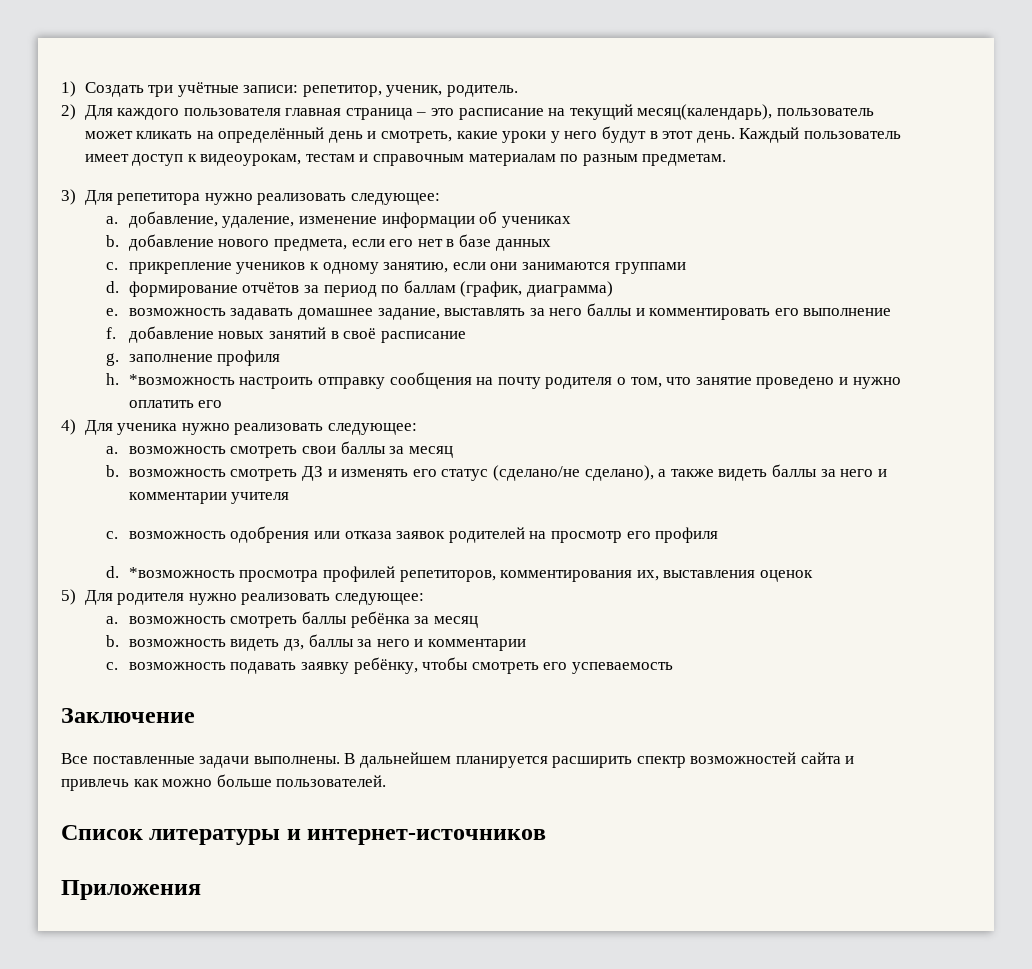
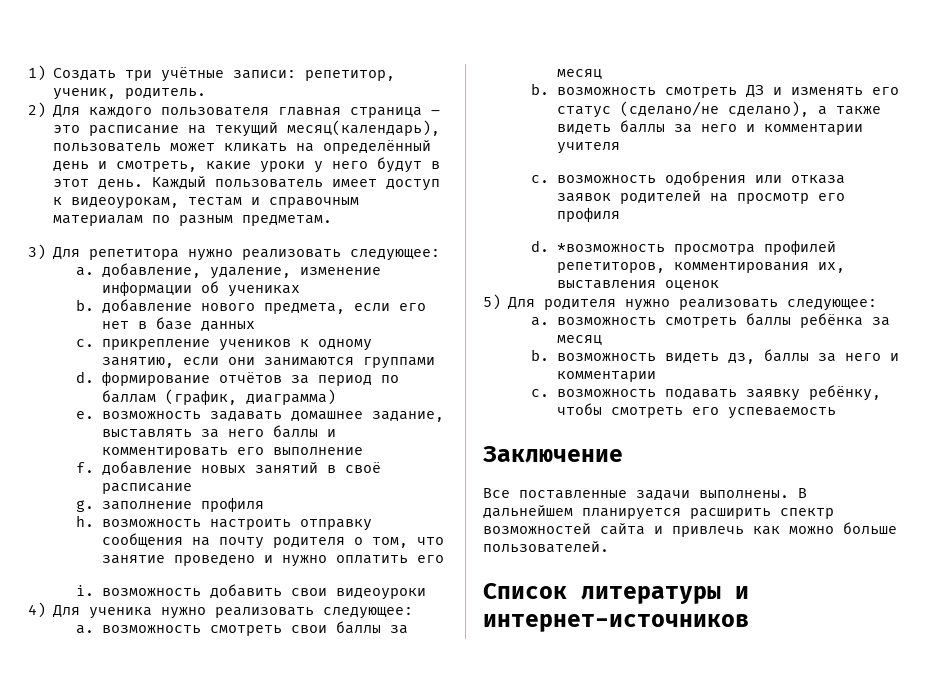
[128,374,235,385] *возможность -> [101,519,201,527] возможность
(223, 404) none -> [76,584,426,600] // i. возможность добавить свои видеоуроки
[61,880,201,900] // Приложения -> (749, 623) none

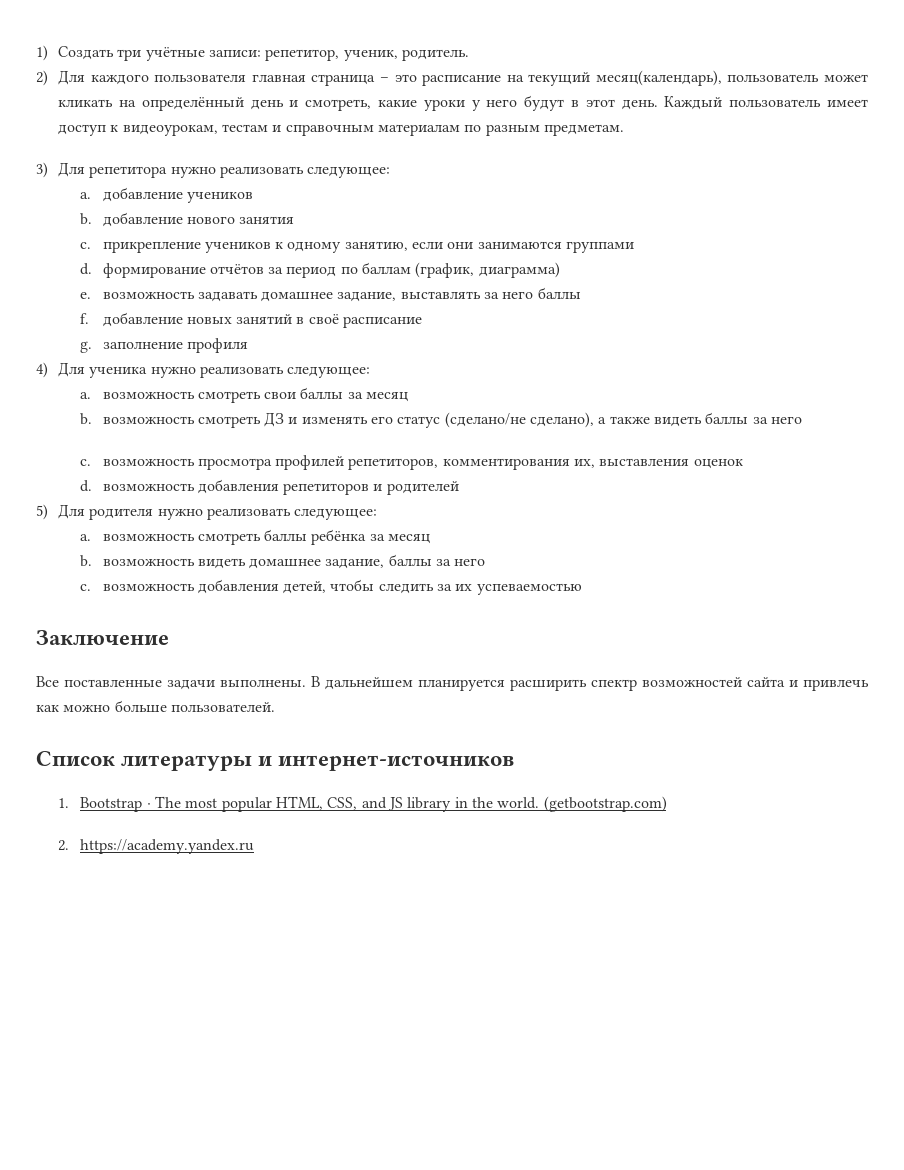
[101,263,381,279] [101,281,300,297] [76,299,426,314] [101,317,255,331] добавление, удаление, изменение информации об учениках // b. добавление нового предмета, если его нет в базе данных -> [102,187,253,203] [80,212,295,227] добавление учеников // b. добавление нового занятия
[326,429,336,437] [101,447,363,458] и комментировать его выполнение -> (581, 293) none
[76,515,372,531] [101,533,444,549] [101,555,444,567] [76,584,426,600] // h. возможность настроить отправку сообщения на почту родителя о том, что занятие проведено и нужно оплатить его // i. возможность добавить свои видеоуроки -> (248, 345) none
[745,124,863,135] [556,142,620,154] [531,171,845,186] [556,190,845,204] [556,207,620,222] [531,240,665,252] и комментарии учителя // c. возможность одобрения или отказа заявок родителей на просмотр его профиля // d. *возможность -> [80,458,195,466] // c. возможность
(719, 285) none -> [80,479,459,495] // d. возможность добавления репетиторов и родителей
[727,349,899,364] [556,371,656,382] [531,385,881,401] [556,403,836,419] дз, баллы за него и комментарии // c. возможность подавать заявку ребёнку, чтобы смотреть его успеваемость -> [249,554,486,569] [80,579,582,595] домашнее задание, баллы за него // c. возможность добавления детей, чтобы следить за их успеваемостью
(749, 623) none -> [58,796,667,812] [58,839,255,854] // 1. Bootstrap · The most popular HTML, CSS, and JS library in the world. (getbootstrap.com) // 2. https://academy.yandex.ru

